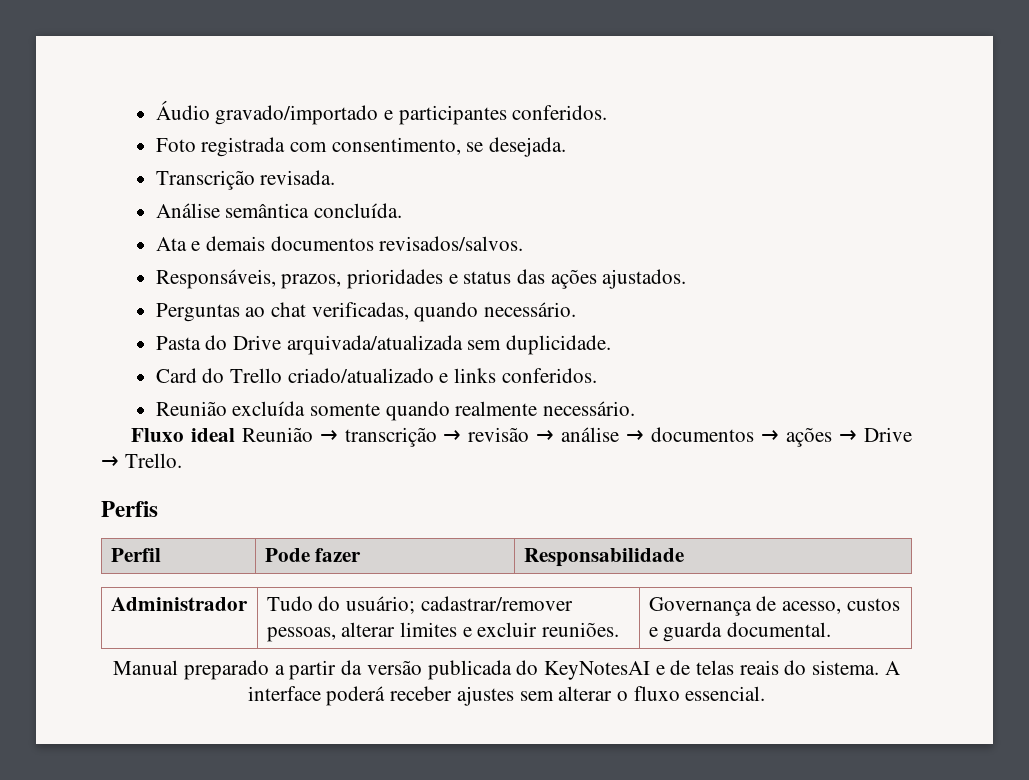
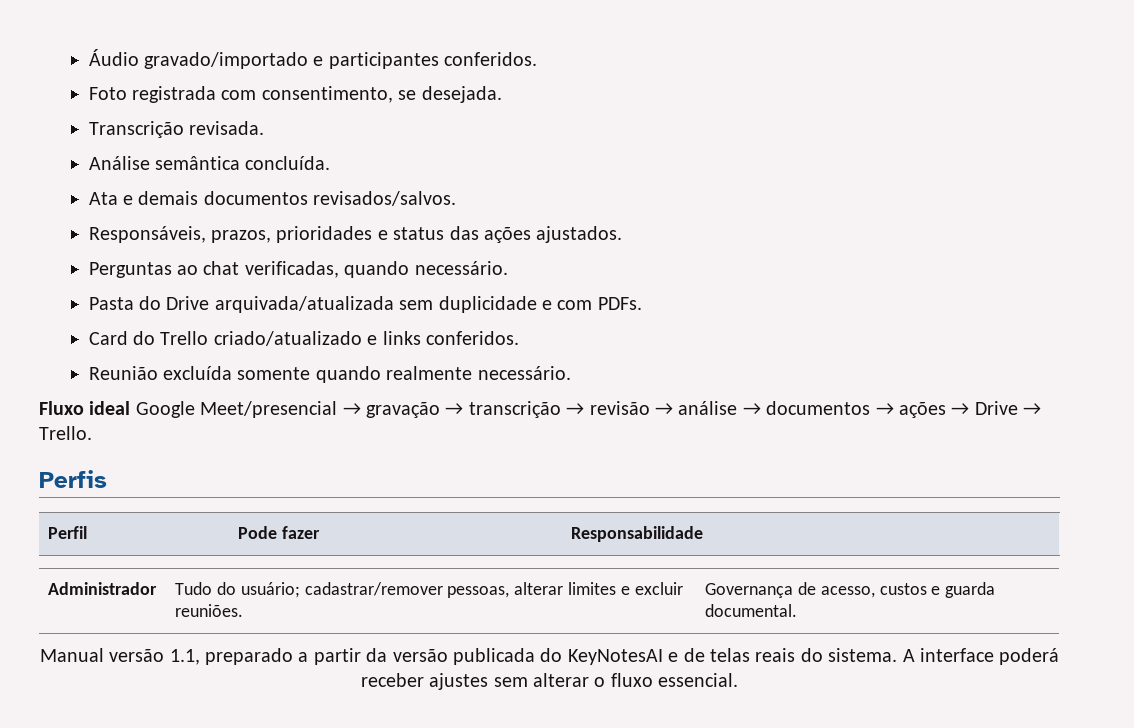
[506,335,612,355] duplicidade. -> [438,296,642,313] duplicidade e com PDFs.
[241,427,313,442] Reunião -> [135,401,440,418] Google Meet/presencial → gravação
(179, 667) none -> [109,649,200,665] versão 1.1,

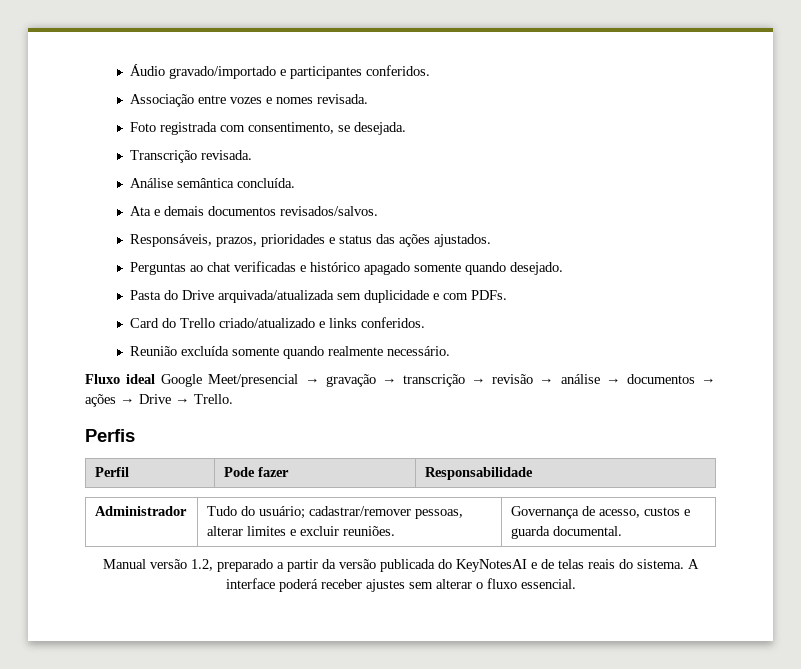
(538, 59) none -> [129,94,368,107] // Associação entre vozes e nomes revisada.
[244,261,508,278] verificadas, quando necessário. -> [233,261,563,275] verificadas e histórico apagado somente quando desejado.
[169,649,200,665] 1.1, -> [191,559,213,571] 1.2,

